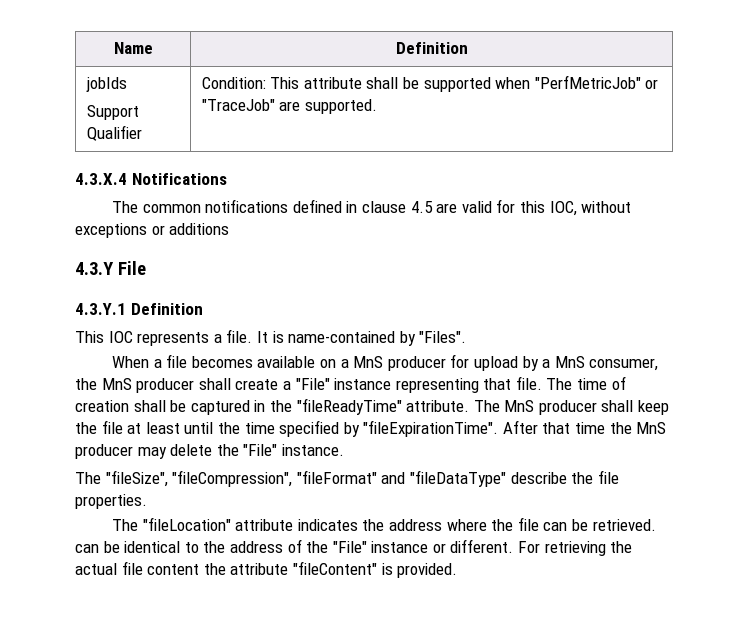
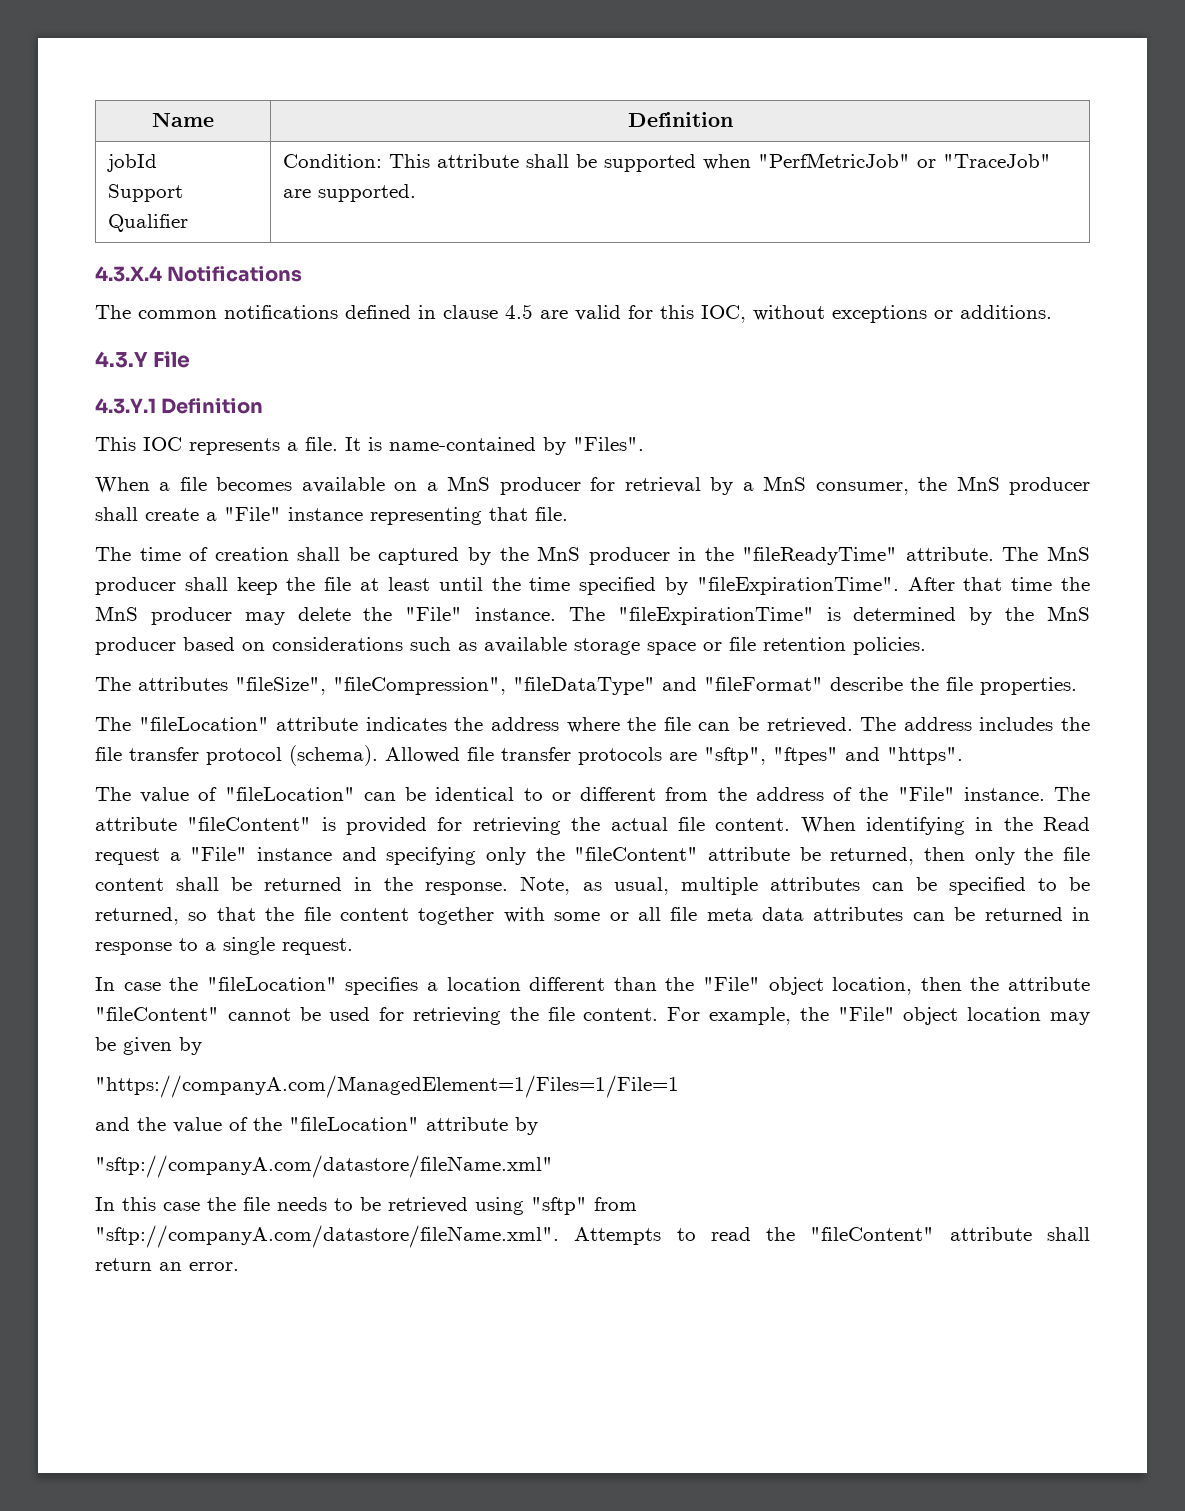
[85,77,127,92] jobIds -> [106,154,157,172] jobId
[169,223,230,235] additions -> [960,305,1052,319] additions.
[473,356,518,371] upload -> [624,477,701,493] retrieval
(542, 383) none -> (568, 514) //
(250, 407) none -> [467,546,670,565] by the MnS producer
[75,472,101,484] // The -> [568,606,1090,625] [95,637,926,655] [95,677,228,691] The "fileExpirationTime" is determined by the MnS producer based on considerations such as available storage space or file retention policies. // The attributes
[296,470,506,487] "fileFormat" and "fileDataType" -> [513,677,823,695] "fileDataType" and "fileFormat"
(656, 525) none -> [860,717,1091,731] [95,745,963,766] [95,787,355,803] The address includes the file transfer protocol (schema). Allowed file transfer protocols are "sftp", "ftpes" and "https". // The value of "fileLocation"
(199, 547) none -> [551,787,709,801] or different from
[371,539,633,556] [75,561,458,578] instance or different. For retrieving the actual file content the attribute "fileContent" is provided. -> [963,787,1091,801] [95,817,1090,835] [95,847,1090,865] [95,876,1090,895] [95,907,1091,925] [95,937,353,955] [95,977,1091,995] [95,1007,1090,1025] [95,1037,202,1055] [95,1075,679,1098] [95,1117,538,1135] [95,1155,553,1178] [95,1197,637,1215] [95,1225,1091,1248] [95,1258,239,1271] instance. The attribute "fileContent" is provided for retrieving the actual file content. When identifying in the Read request a "File" instance and specifying only the "fileContent" attribute be returned, then only the file content shall be returned in the response. Note, as usual, multiple attributes can be specified to be returned, so that the file content together with some or all file meta data attributes can be returned in response to a single request. // In case the "fileLocation" specifies a location different than the "File" object location, then the attribute "fileContent" cannot be used for retrieving the file content. For example, the "File" object location may be given by // "https://companyA.com/ManagedElement=1/Files=1/File=1 // and the value of the "fileLocation" attribute by // "sftp://companyA.com/datastore/fileName.xml" // In this case the file needs to be retrieved using "sftp" from "sftp://companyA.com/datastore/fileName.xml". Attempts to read the "fileContent" attribute shall return an error.

